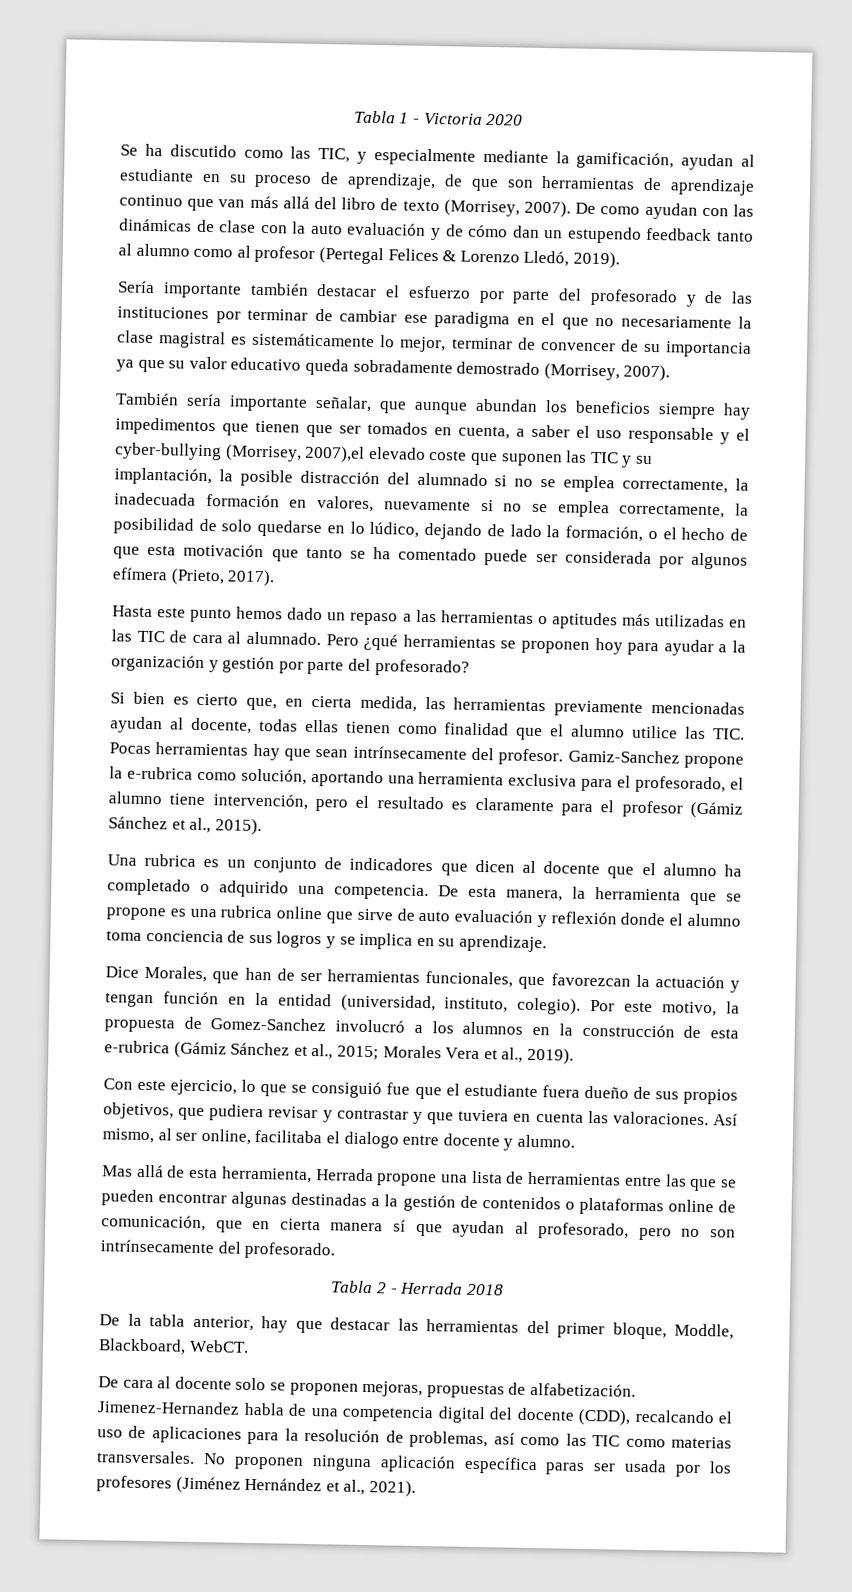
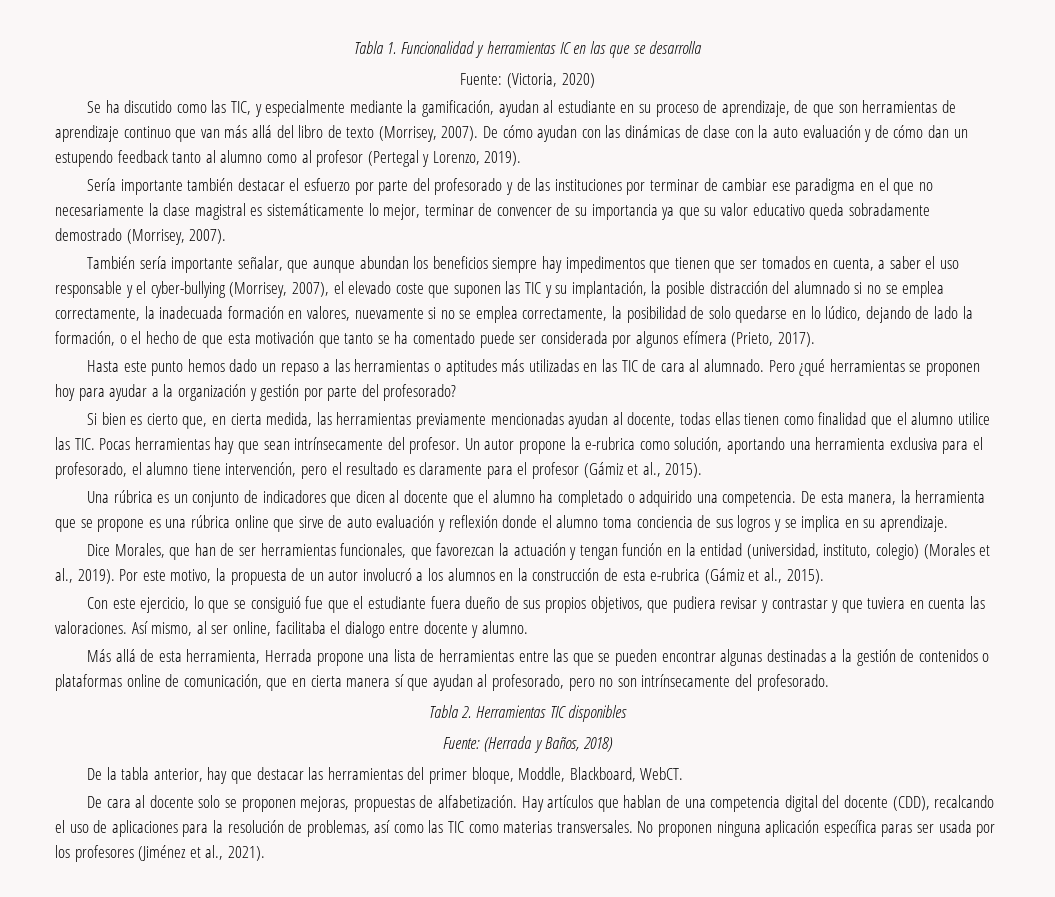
[353,110,524,126] Tabla 1 - Victoria 2020 -> [353,41,703,58] [460,73,595,88] Tabla 1. Funcionalidad y herramientas IC en las que se desarrolla // Fuente: (Victoria, 2020)
[600,206,641,215] como -> [502,125,533,138] cómo
[387,248,570,267] Felices & Lorenzo Lledó, -> [422,151,480,167] y Lorenzo,
[304,445,366,463] 2007),el -> [291,281,344,297] 2007), el
[567,749,680,764] Gamiz-Sanchez -> [464,438,515,450] Un autor
[108,816,168,830] Sánchez -> (624, 470) none
[144,853,197,867] rubrica -> [113,490,153,503] rúbrica
[220,905,273,919] rubrica -> [190,515,230,528] rúbrica
[517,997,582,1015] colegio). -> [875,543,991,560] [55,568,115,584] colegio) (Morales et al., 2019).
[210,1017,327,1032] Gomez-Sanchez -> [309,570,359,581] un autor
[230,1042,574,1065] Sánchez et al., 2015; Morales Vera et al., 2019). -> [748,568,824,584] et al., 2015).
[102,1165,133,1177] Mas -> [87,649,112,662] Más
[376,1281,504,1296] 2 - Herrada 2018 -> [461,705,628,722] [443,736,613,753] 2. Herramientas TIC disponibles // Fuente: (Herrada y Baños, 2018)
[97,1400,285,1416] Jimenez-Hernandez habla -> [521,795,662,812] Hay artículos que hablan
[244,1477,323,1492] Hernández -> (187, 853) none

